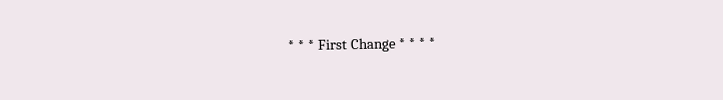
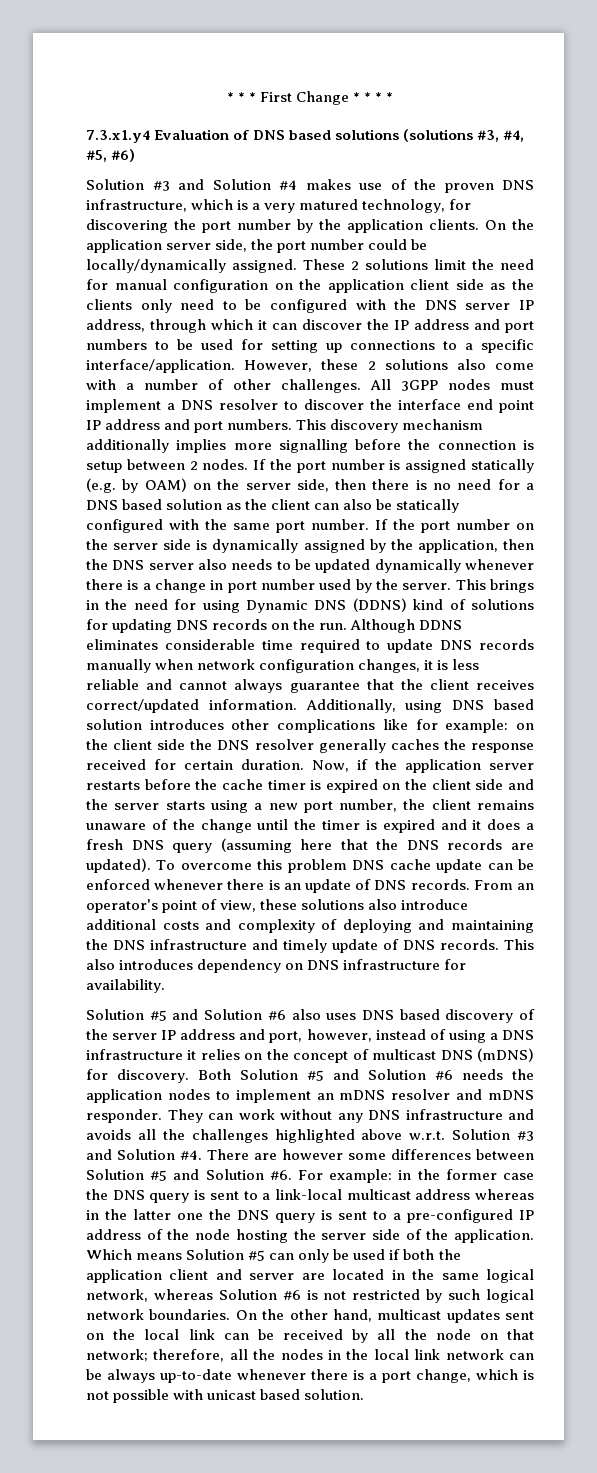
(436, 42) none -> [86,129,525,143] [86,149,136,162] [86,179,534,193] [86,199,472,213] [86,219,534,233] [86,239,428,253] [86,259,534,273] [86,279,534,293] [86,299,535,313] [86,319,534,333] [86,339,534,353] [86,359,534,373] [86,379,534,393] [86,399,534,413] [86,419,484,433] [86,439,534,453] [86,459,534,473] [86,478,535,493] [86,499,460,513] [86,519,534,533] [86,539,534,553] [86,559,534,573] [86,579,534,593] [86,598,534,613] [86,619,463,633] [86,639,535,653] [86,659,480,673] [86,679,534,693] [86,699,534,713] [86,719,534,733] [86,739,534,753] [86,759,534,773] [86,779,534,793] [86,799,534,813] [86,819,534,833] [86,838,534,853] [86,858,534,873] [86,879,534,893] [86,899,469,913] [86,919,534,933] [86,939,534,953] [86,959,467,973] [86,979,165,993] [86,1009,535,1023] [86,1029,535,1043] [86,1048,535,1063] [86,1069,534,1083] [86,1089,534,1103] [86,1109,534,1123] [86,1129,534,1143] [86,1149,534,1160] [86,1169,534,1183] [86,1189,534,1203] [86,1209,534,1223] [86,1229,534,1243] [86,1249,461,1263] [86,1269,535,1283] [86,1289,535,1303] [86,1309,534,1323] [86,1329,535,1343] [86,1349,534,1362] [86,1369,534,1383] [86,1389,365,1403] // 7.3.x1.y4 Evaluation of DNS based solutions (solutions #3, #4, #5, #6) // Solution #3 and Solution #4 makes use of the proven DNS infrastructure, which is a very matured technology, for discovering the port number by the application clients. On the application server side, the port number could be locally/dynamically assigned. These 2 solutions limit the need for manual configuration on the application client side as the clients only need to be configured with the DNS server IP address, through which it can discover the IP address and port numbers to be used for setting up connections to a specific interface/application. However, these 2 solutions also come with a number of other challenges. All 3GPP nodes must implement a DNS resolver to discover the interface end point IP address and port numbers. This discovery mechanism additionally implies more signalling before the connection is setup between 2 nodes. If the port number is assigned statically (e.g. by OAM) on the server side, then there is no need for a DNS based solution as the client can also be statically configured with the same port number. If the port number on the server side is dynamically assigned by the application, then the DNS server also needs to be updated dynamically whenever there is a change in port number used by the server. This brings in the need for using Dynamic DNS (DDNS) kind of solutions for updating DNS records on the run. Although DDNS eliminates considerable time required to update DNS records manually when network configuration changes, it is less reliable and cannot always guarantee that the client receives correct/updated information. Additionally, using DNS based solution introduces other complications like for example: on the client side the DNS resolver generally caches the response received for certain duration. Now, if the application server restarts before the cache timer is expired on the client side and the server starts using a new port number, the client remains unaware of the change until the timer is expired and it does a fresh DNS query (assuming here that the DNS records are updated). To overcome this problem DNS cache update can be enforced whenever there is an update of DNS records. From an operator's point of view, these solutions also introduce additional costs and complexity of deploying and maintaining the DNS infrastructure and timely update of DNS records. This also introduces dependency on DNS infrastructure for availability. // Solution #5 and Solution #6 also uses DNS based discovery of the server IP address and port, however, instead of using a DNS infrastructure it relies on the concept of multicast DNS (mDNS) for discovery. Both Solution #5 and Solution #6 needs the application nodes to implement an mDNS resolver and mDNS responder. They can work without any DNS infrastructure and avoids all the challenges highlighted above w.r.t. Solution #3 and Solution #4. There are however some differences between Solution #5 and Solution #6. For example: in the former case the DNS query is sent to a link-local multicast address whereas in the latter one the DNS query is sent to a pre-configured IP address of the node hosting the server side of the application. Which means Solution #5 can only be used if both the application client and server are located in the same logical network, whereas Solution #6 is not restricted by such logical network boundaries. On the other hand, multicast updates sent on the local link can be received by all the node on that network; therefore, all the nodes in the local link network can be always up-to-date whenever there is a port change, which is not possible with unicast based solution.

